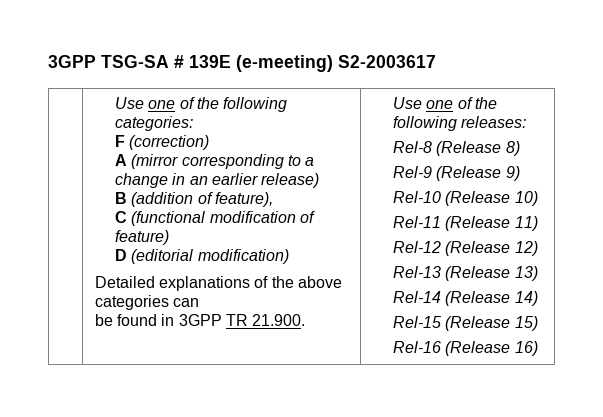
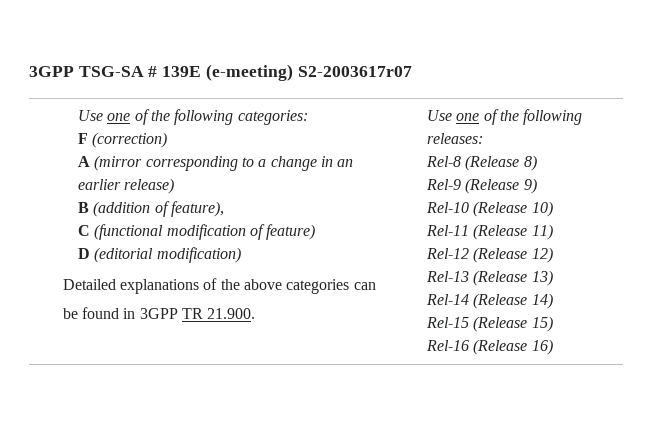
[338,55,436,68] S2-2003617 -> [297,66,412,77] S2-2003617r07

